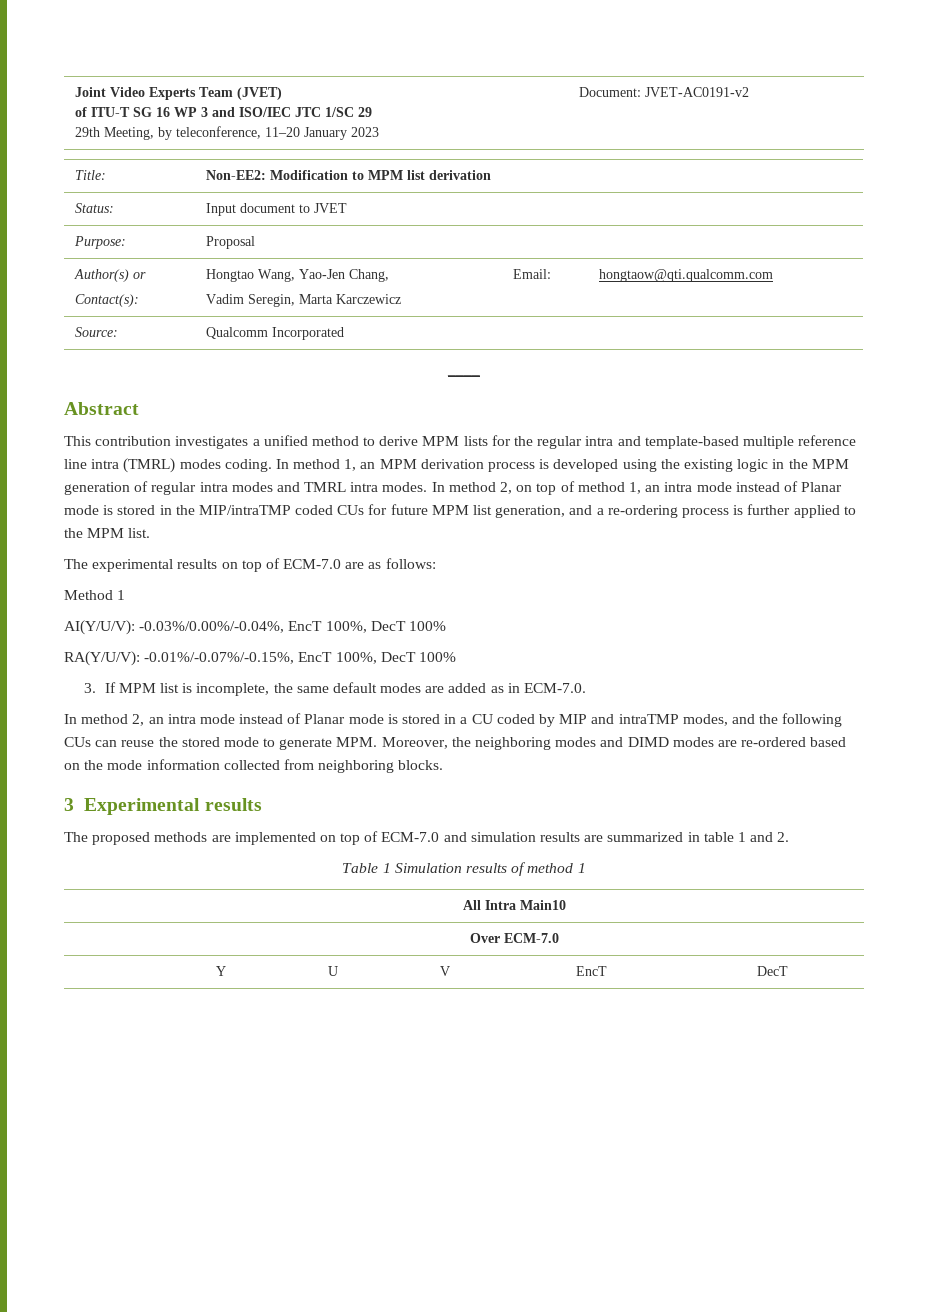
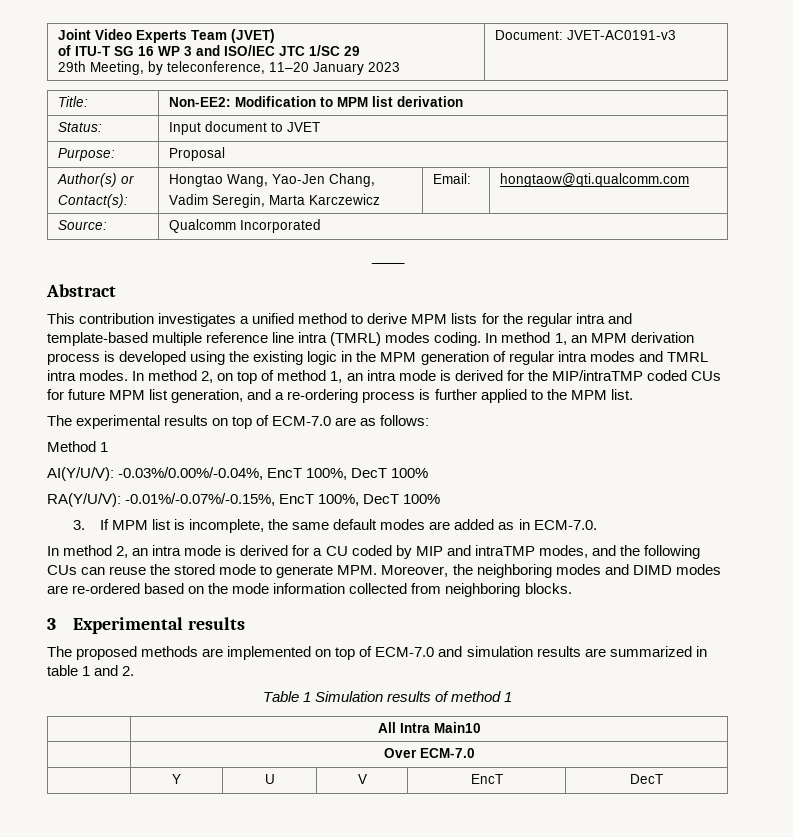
[645,87,750,97] JVET-AC0191-v2 -> [566,30,676,40] JVET-AC0191-v3
[735,481,843,492] [64,505,172,515] instead of Planar mode is stored in -> [439,370,524,381] is derived for
[239,713,457,724] instead of Planar mode is stored in -> [225,545,310,556] is derived for

